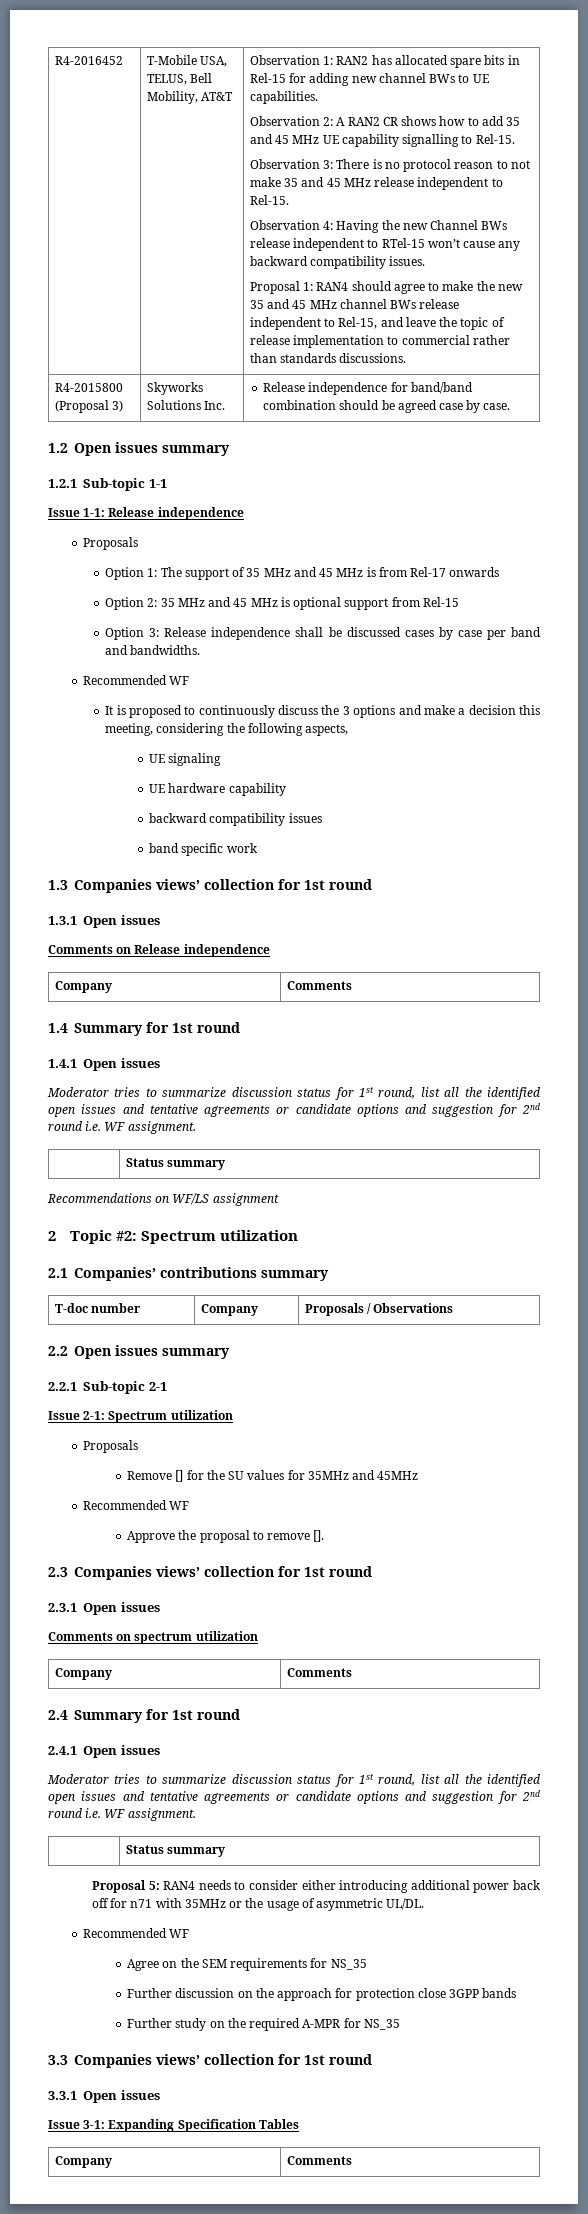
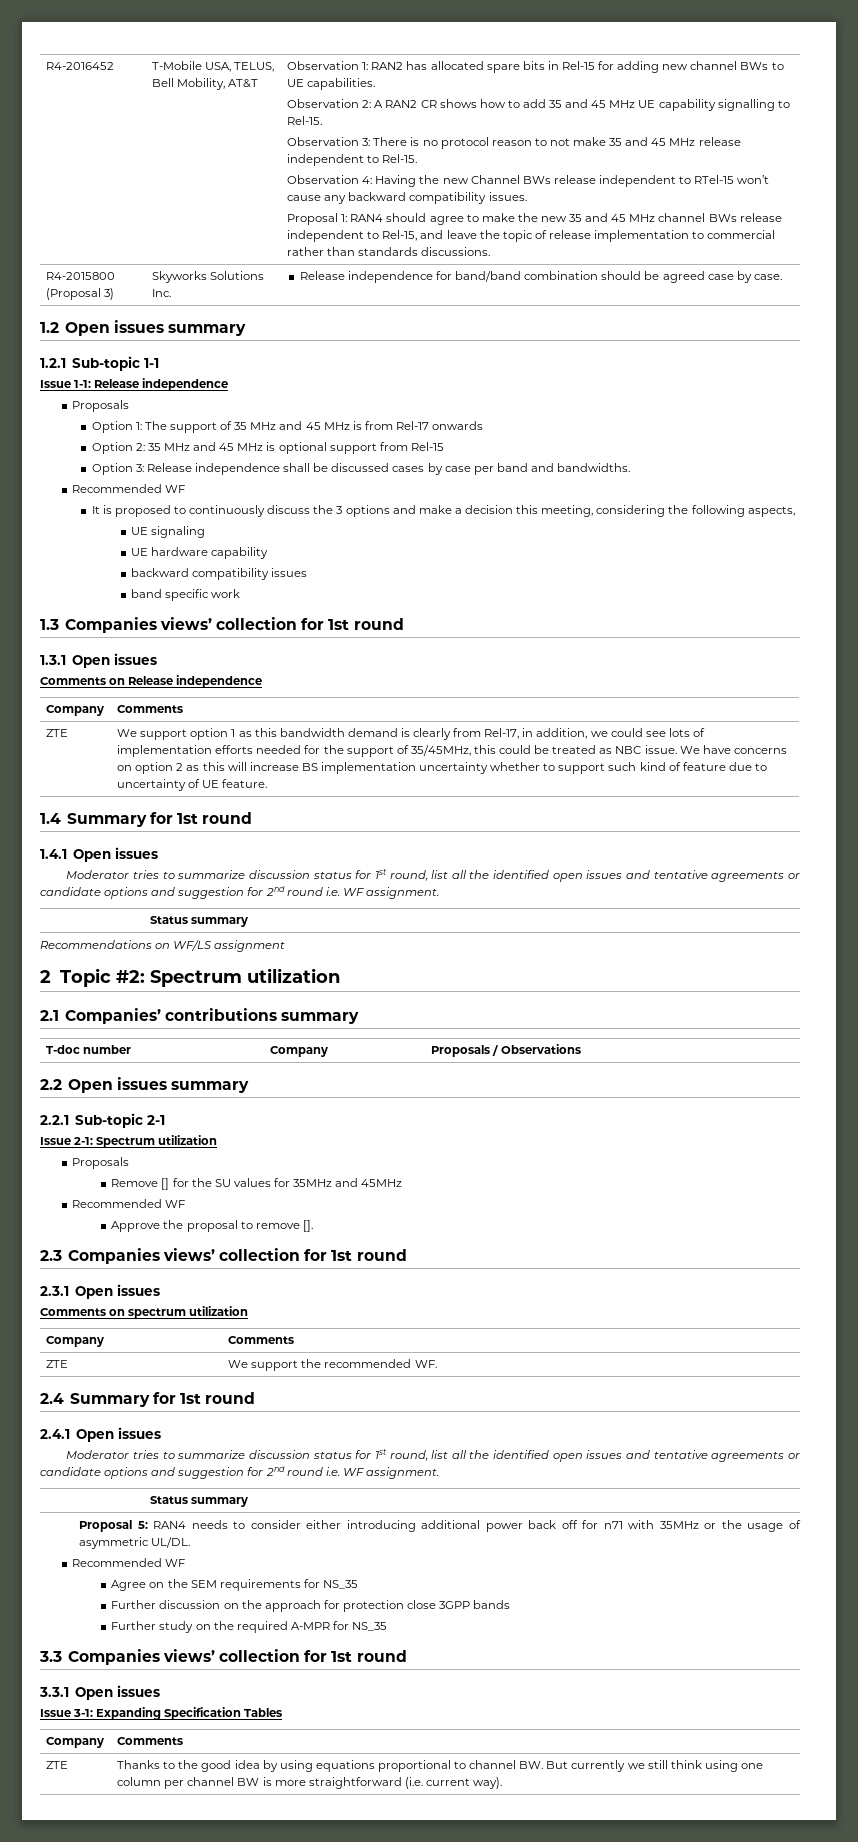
(352, 985) none -> [46,729,69,737] [117,728,706,740] [117,745,787,757] [117,762,768,774] [117,779,268,791] // ZTE | We support option 1 as this bandwidth demand is clearly from Rel-17, in addition, we could see lots of implementation efforts needed for the support of 35/45MHz, this could be treated as NBC issue. We have concerns on option 2 as this will increase BS implementation uncertainty whether to support such kind of feature due to uncertainty of UE feature.
(352, 1672) none -> [46,1360,69,1368] [228,1359,437,1371] // ZTE | We support the recommended WF.
(352, 2160) none -> [46,1761,69,1769] [117,1760,764,1772] [117,1777,503,1789] // ZTE | Thanks to the good idea by using equations proportional to channel BW. But currently we still think using one column per channel BW is more straightforward (i.e. current way).

